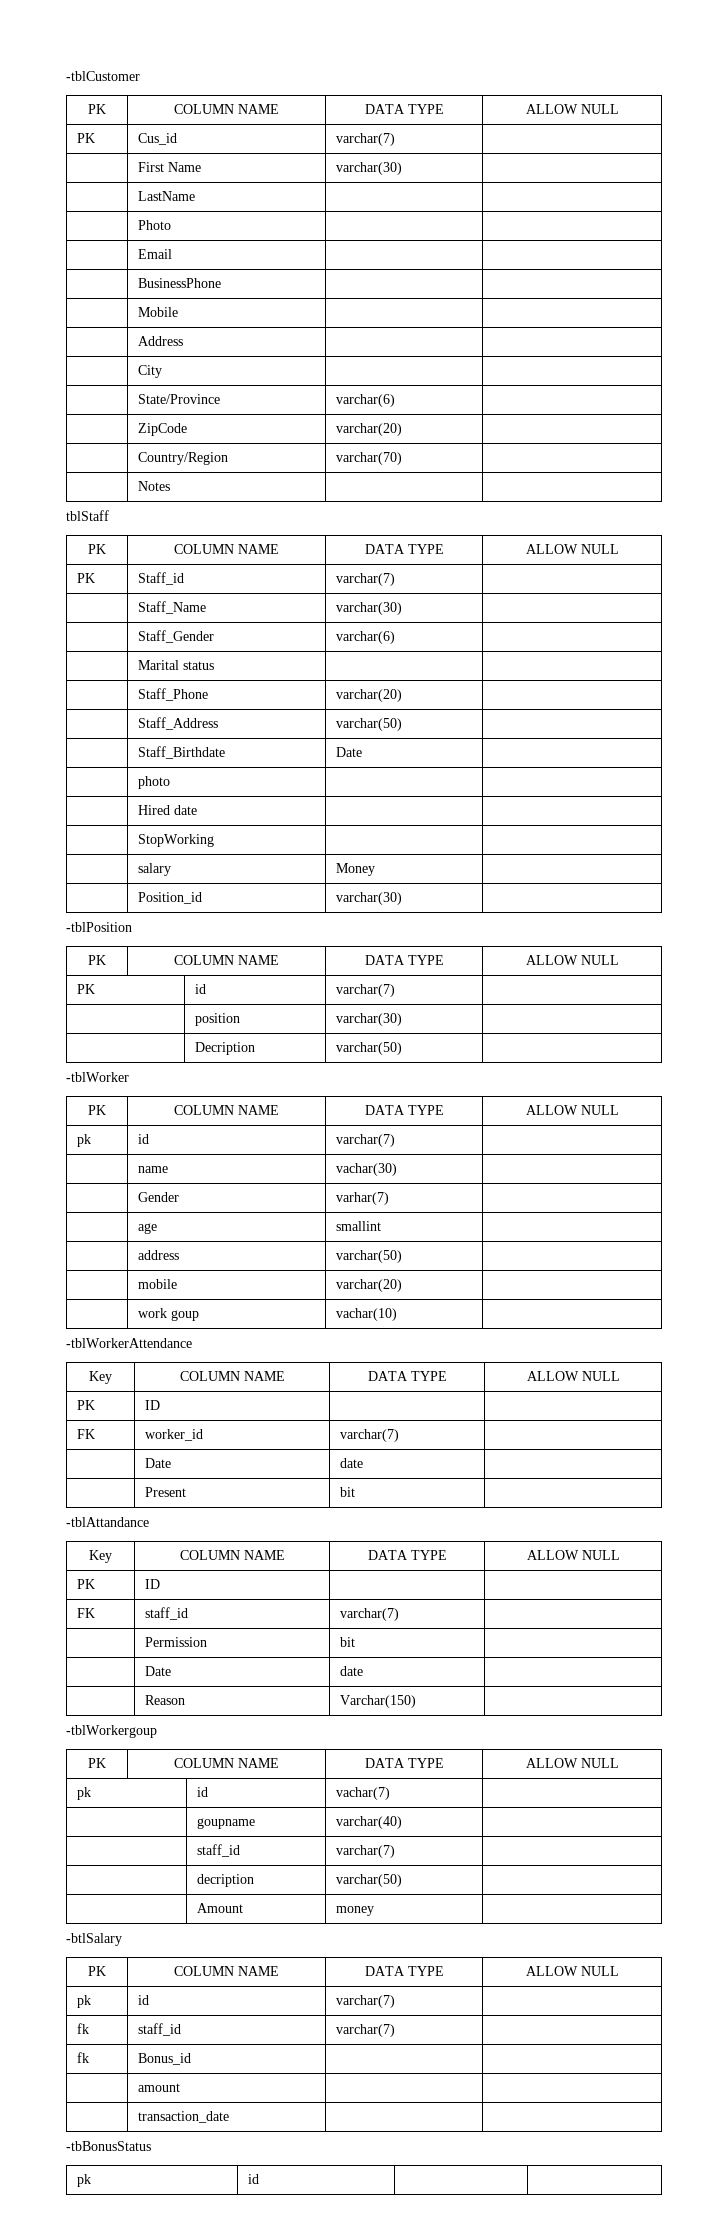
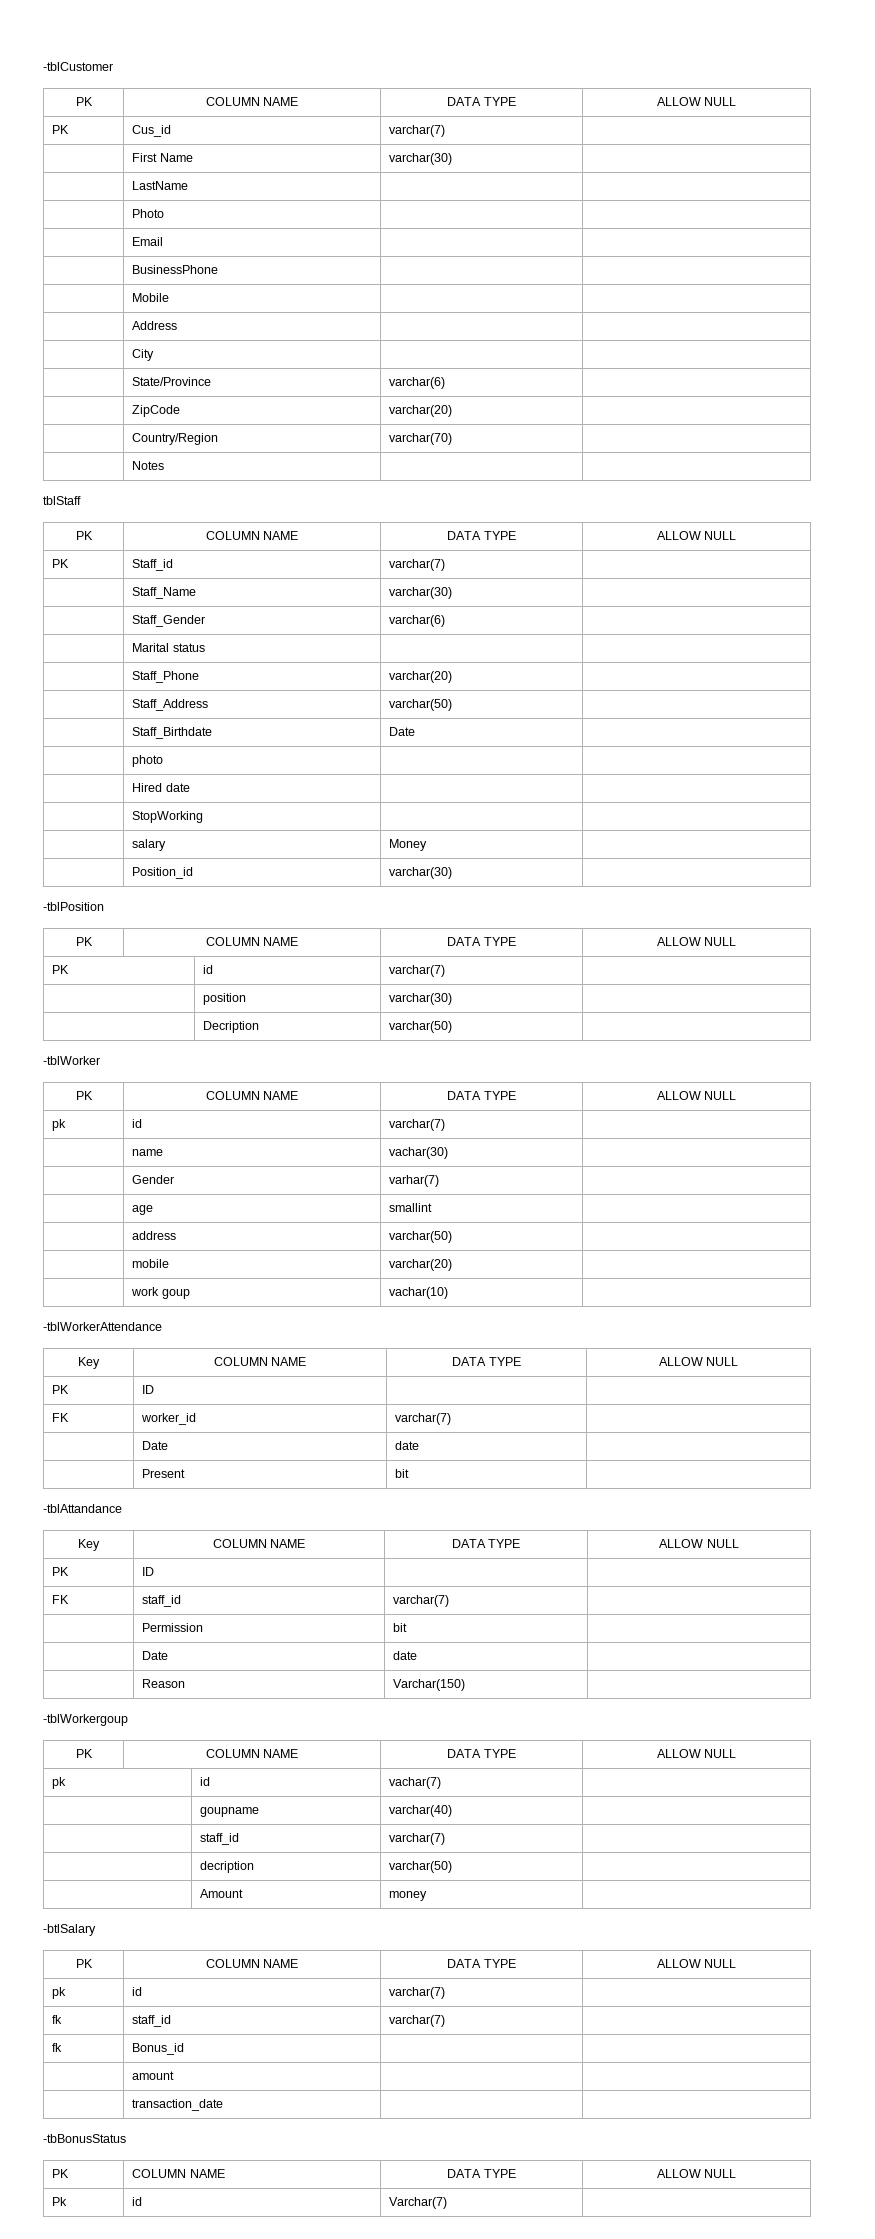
[76,2174,91,2187] [247,2174,259,2184] pk | id | -> [52,2169,70,2178] [132,2169,225,2178] [447,2169,516,2178] [656,2169,737,2178] [52,2197,68,2206] [132,2197,143,2206] [389,2197,448,2209] PK | COLUMN NAME | DATA TYPE | ALLOW NULL // Pk | id | Varchar(7)

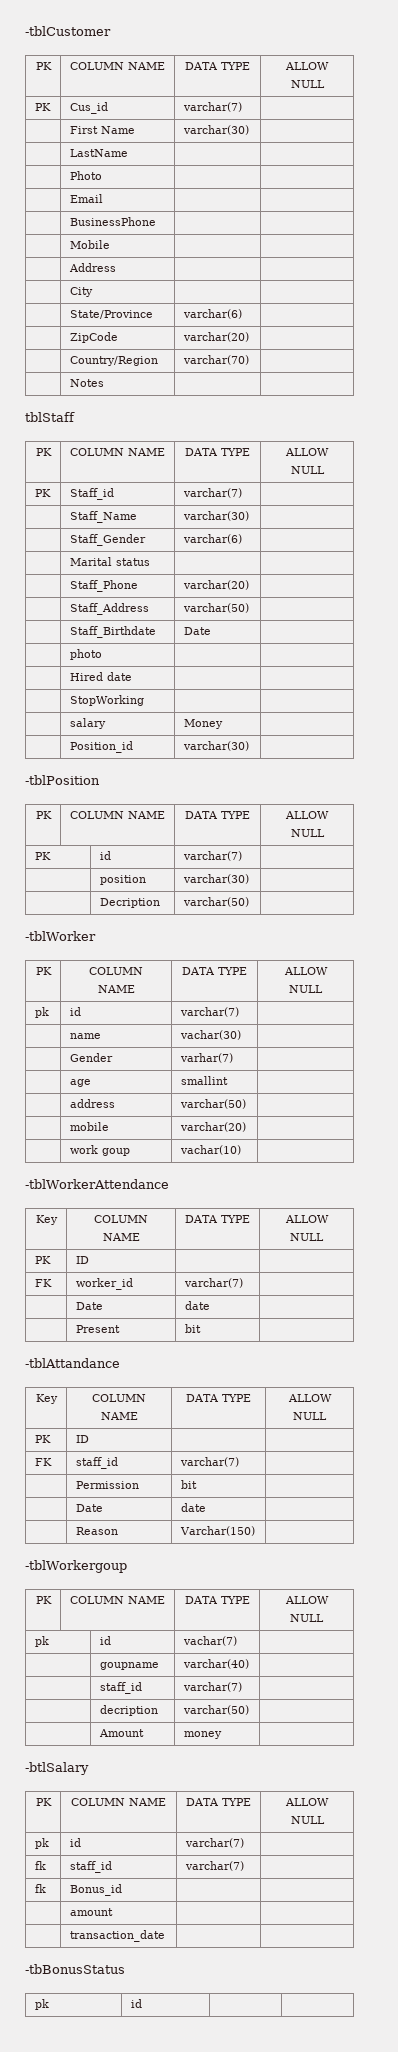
[52,2169,70,2178] [132,2169,225,2178] [447,2169,516,2178] [656,2169,737,2178] [52,2197,68,2206] [132,2197,143,2206] [389,2197,448,2209] PK | COLUMN NAME | DATA TYPE | ALLOW NULL // Pk | id | Varchar(7) -> [34,1999,49,2010] [130,1999,142,2008] pk | id |

